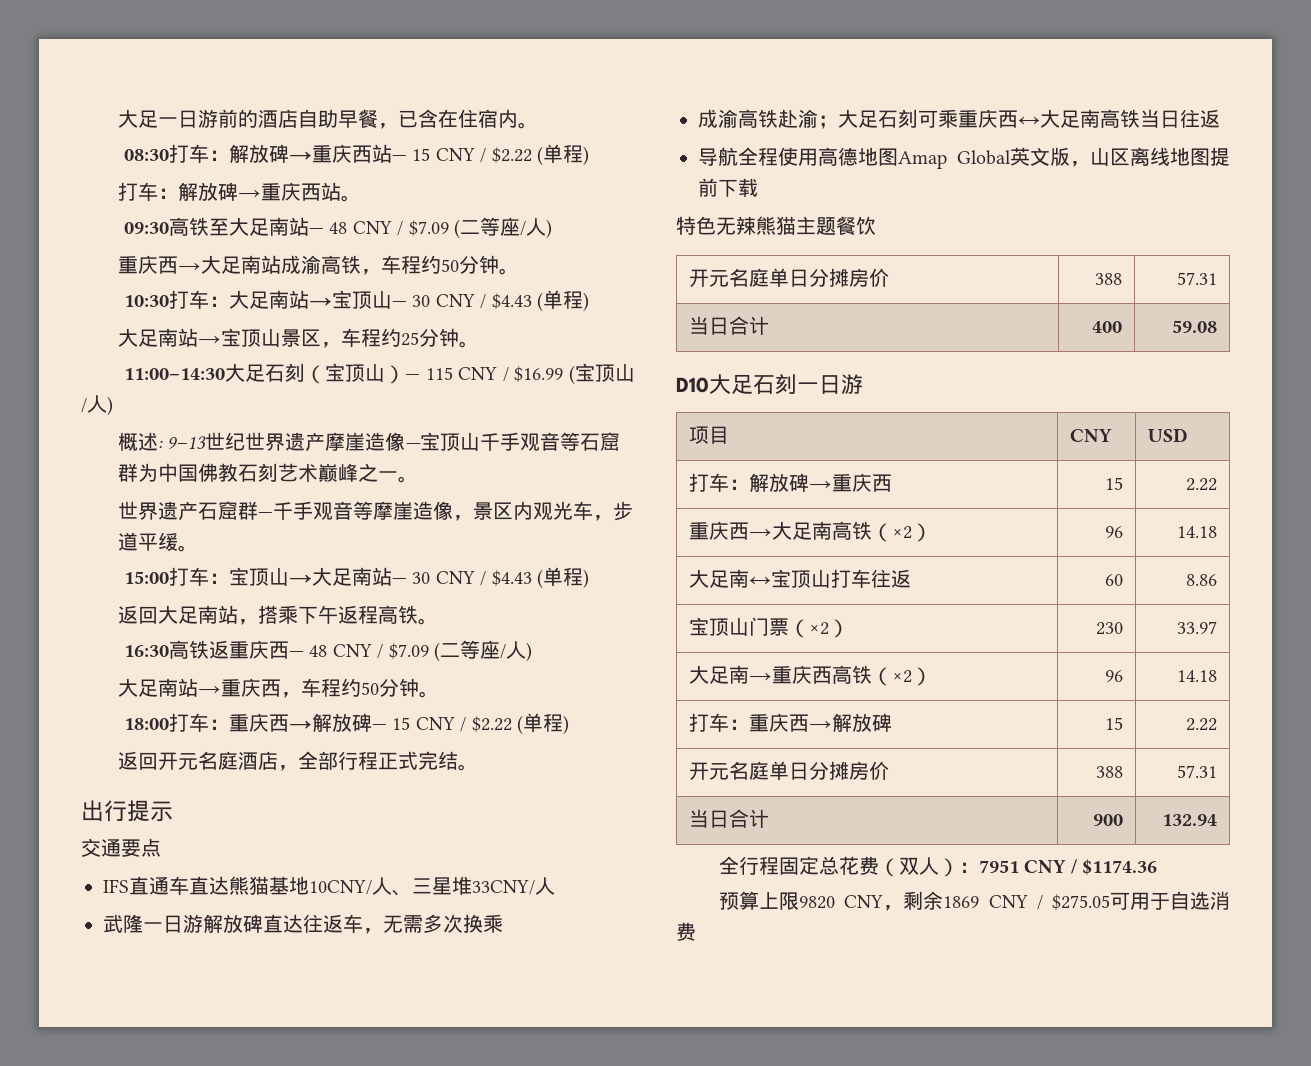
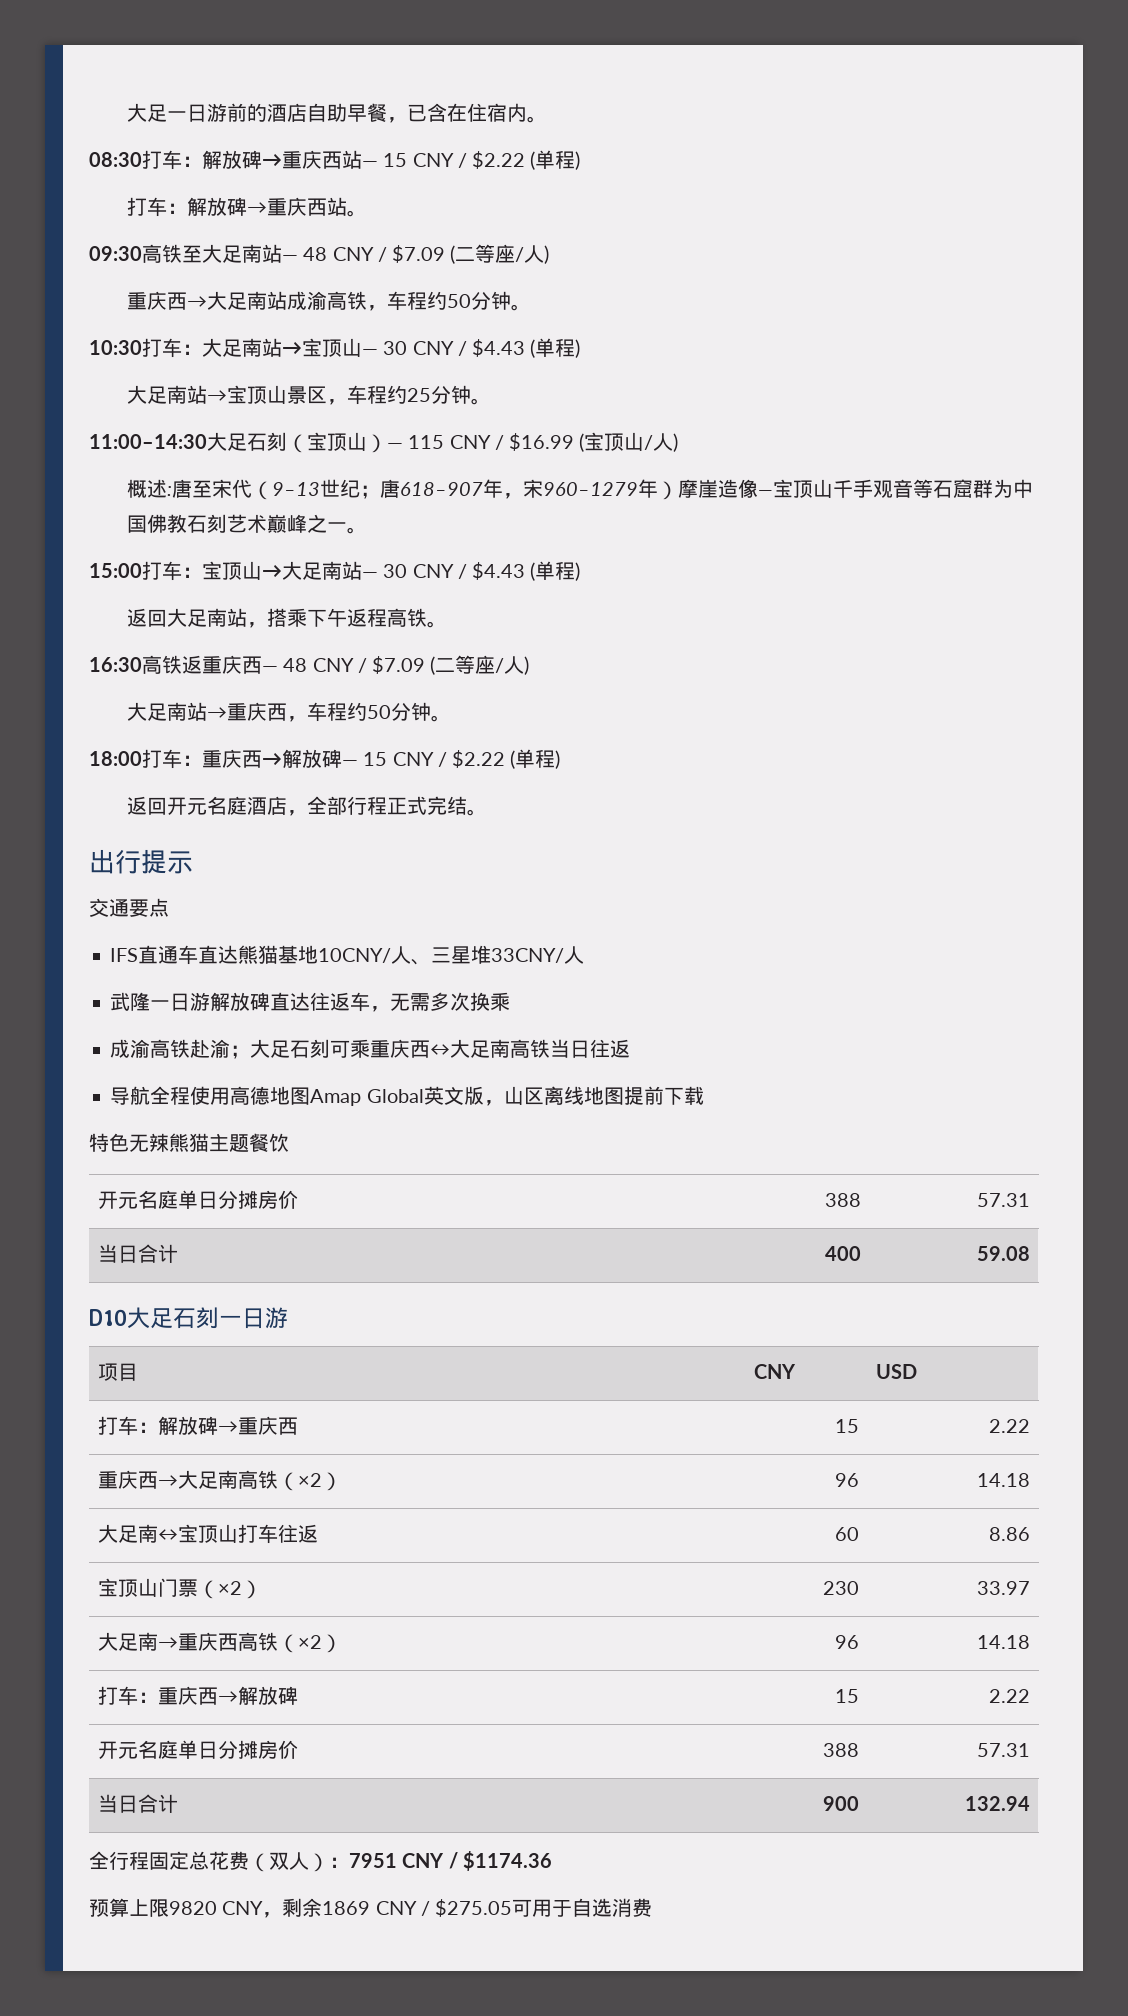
[167,432,326,451] 9–13世纪世界遗产 -> [171,479,678,500] 唐至宋代（9–13世纪；唐618–907年，宋960–1279年）
[117,501,633,521] [117,532,198,552] // 世界遗产石窟群—千手观音等摩崖造像，景区内观光车，步道平缓。 -> (367, 530) none

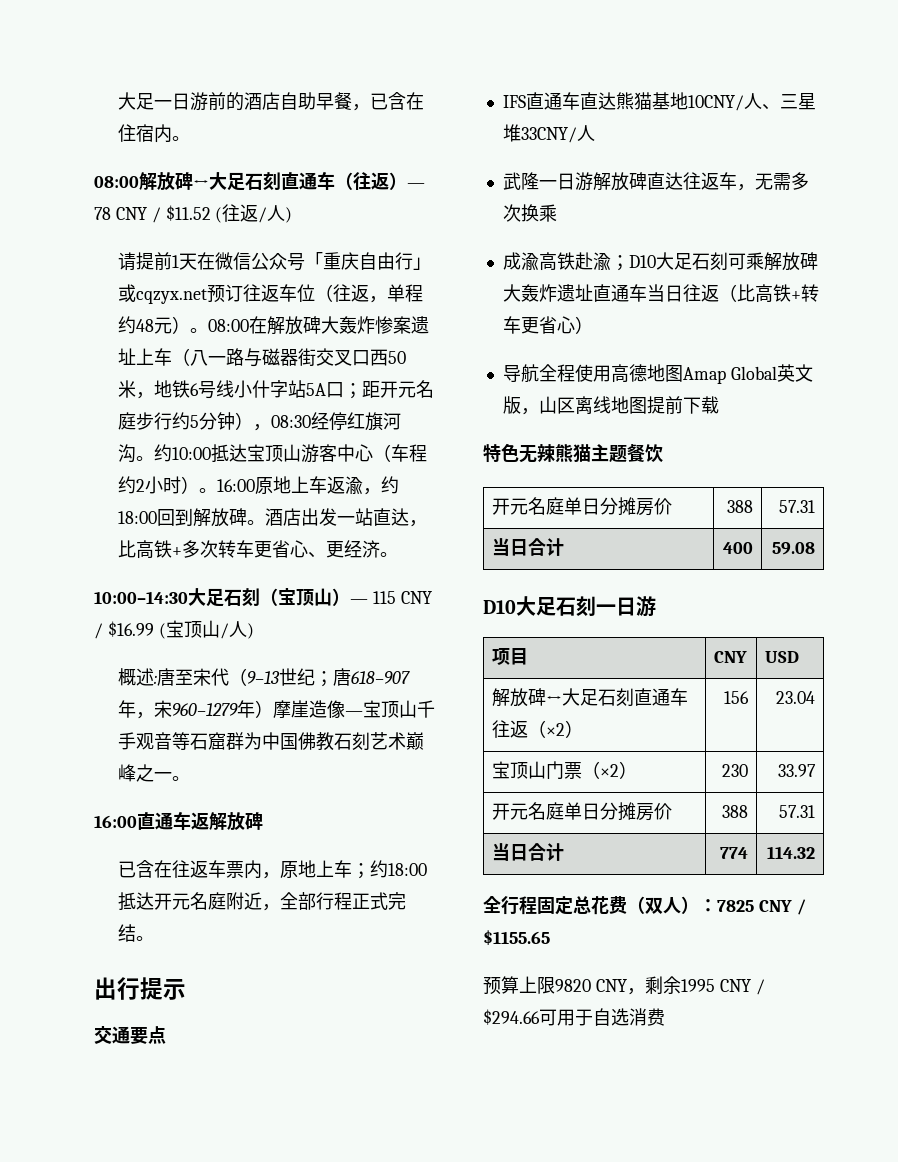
[89,150,581,170] [126,197,367,217] [89,244,550,264] [126,291,531,311] [89,338,581,358] [126,385,491,405] [89,434,207,449] 08:30打车：解放碑→重庆西站— 15 CNY / $2.22 (单程) // 打车：解放碑→重庆西站。 // 09:30高铁至大足南站— 48 CNY / $7.09 (二等座/人) // 重庆西→大足南站成渝高铁，车程约50分钟。 // 10:30打车：大足南站→宝顶山— 30 CNY / $4.43 (单程) // 大足南站→宝顶山景区，车程约25分钟。 // 11:00–14:30 -> [94,171,425,191] [94,204,293,223] [117,252,431,271] [117,284,423,304] [117,316,429,335] [117,348,406,367] [117,380,434,399] [117,412,401,431] [117,444,427,463] [117,476,399,495] [117,508,427,527] [117,540,398,559] [94,591,188,604] 08:00解放碑↔大足石刻直通车（往返）— 78 CNY / $11.52 (往返/人) // 请提前1天在微信公众号「重庆自由行」或cqzyx.net预订往返车位（往返，单程约48元）。08:00在解放碑大轰炸惨案遗址上车（八一路与磁器街交叉口西50米，地铁6号线小什字站5A口；距开元名庭步行约5分钟），08:30经停红旗河沟。约10:00抵达宝顶山游客中心（车程约2小时）。16:00原地上车返渝，约18:00回到解放碑。酒店出发一站直达，比高铁+多次转车更省心、更经济。 // 10:00–14:30
[89,561,581,581] [126,608,447,628] [89,655,530,675] [126,702,451,722] [89,749,561,769] [126,796,287,815] 15:00打车：宝顶山→大足南站— 30 CNY / $4.43 (单程) // 返回大足南站，搭乘下午返程高铁。 // 16:30高铁返重庆西— 48 CNY / $7.09 (二等座/人) // 大足南站→重庆西，车程约50分钟。 // 18:00打车：重庆西→解放碑— 15 CNY / $2.22 (单程) // 返回开元名庭酒店 -> [94,811,263,831] [117,860,427,879] [117,892,262,911] 16:00直通车返解放碑 // 已含在往返车票内，原地上车；约18:00抵达开元名庭附近
(251, 1052) none -> [628,255,656,268] D10
[370,1039,631,1058] 重庆西↔大足南高铁当日往返 -> [763,252,818,271] [502,284,819,303] [502,316,593,334] 解放碑大轰炸遗址直通车当日往返（比高铁+转车更省心）
[98,1416,299,1436] [834,1419,859,1433] [988,1419,1030,1433] [98,1470,343,1491] [834,1473,859,1487] [976,1473,1030,1487] [98,1524,319,1544] [834,1527,859,1541] [988,1527,1030,1541] 打车：解放碑→重庆西 | 15 | 2.22 // 重庆西→大足南高铁（×2） | 96 | 14.18 // 大足南↔宝顶山打车往返 | 60 | 8.86 -> [491,688,688,707] [491,720,583,738] [724,691,750,704] [776,691,816,704] 解放碑↔大足石刻直通车往返（×2） | 156 | 23.04
[98,1632,343,1653] [834,1635,859,1649] [976,1635,1030,1649] [98,1686,299,1706] [834,1689,859,1703] [988,1689,1030,1703] [98,1740,299,1759] [822,1743,859,1757] [976,1743,1030,1757] [98,1794,179,1813] [822,1796,859,1811] [964,1796,1030,1811] // 大足南→重庆西高铁（×2） | 96 | 14.18 // 打车：重庆西→解放碑 | 15 | 2.22 // 开元名庭单日分摊房价 | 388 | 57.31 // 当日合计 | 900 | 132.94 -> [491,802,672,821] [722,805,749,818] [779,805,816,818] [491,843,564,861] [720,847,749,859] [767,846,816,859] // 开元名庭单日分摊房价 | 388 | 57.31 // 当日合计 | 774 | 114.32
[349,1851,552,1871] 7951 CNY / $1174.36 -> [717,899,806,915] [483,930,550,945] 7825 CNY / $1155.65
[322,1899,513,1917] 1869 CNY / $275.05 -> [680,979,765,995] [483,1009,540,1025] 1995 CNY / $294.66

